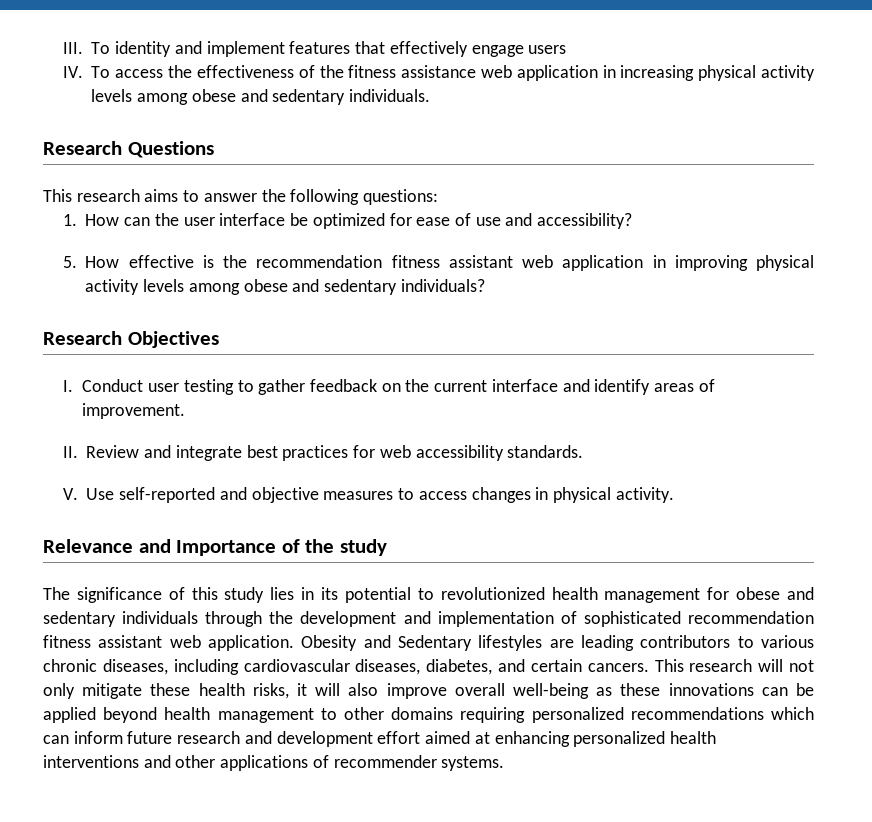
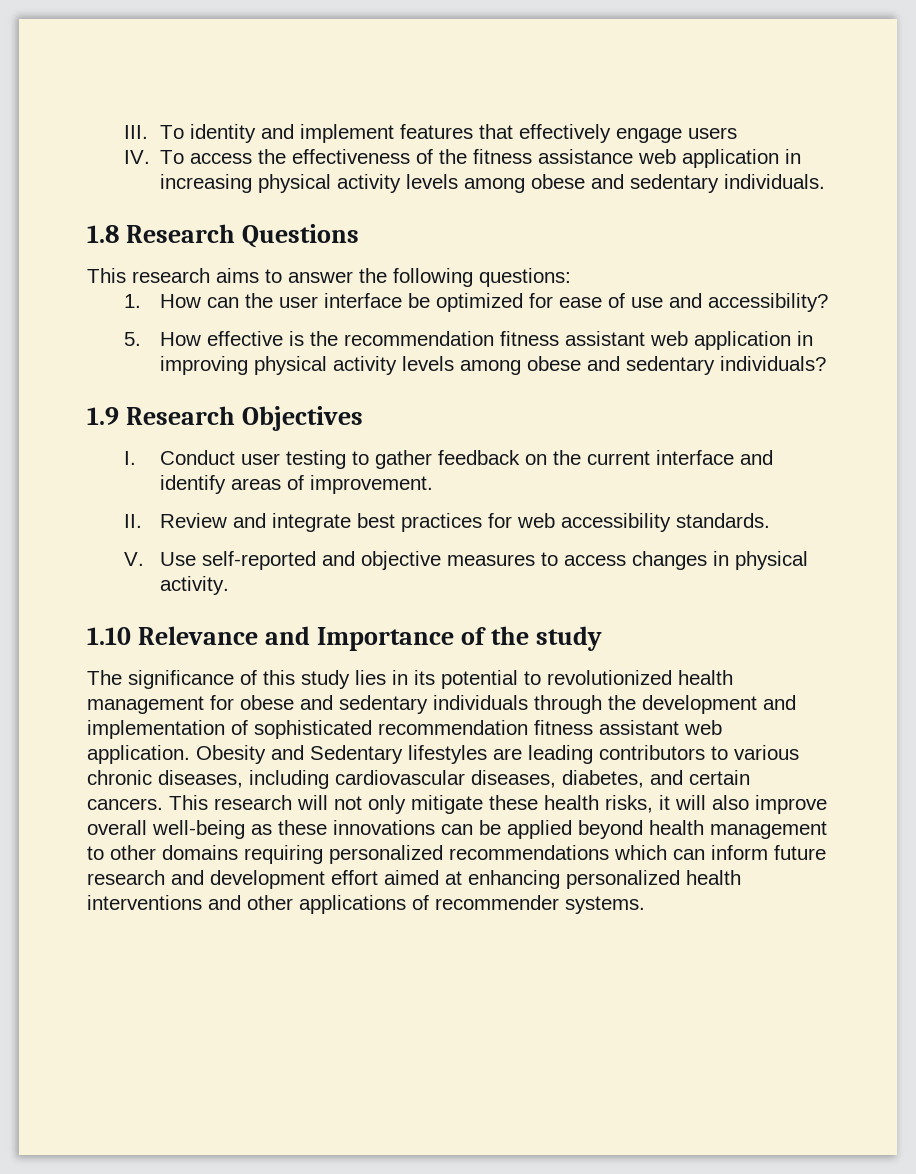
(431, 95) none -> [87,225,119,243] 1.8
(485, 285) none -> [87,407,119,425] 1.9
(674, 495) none -> [87,627,131,645] 1.10

